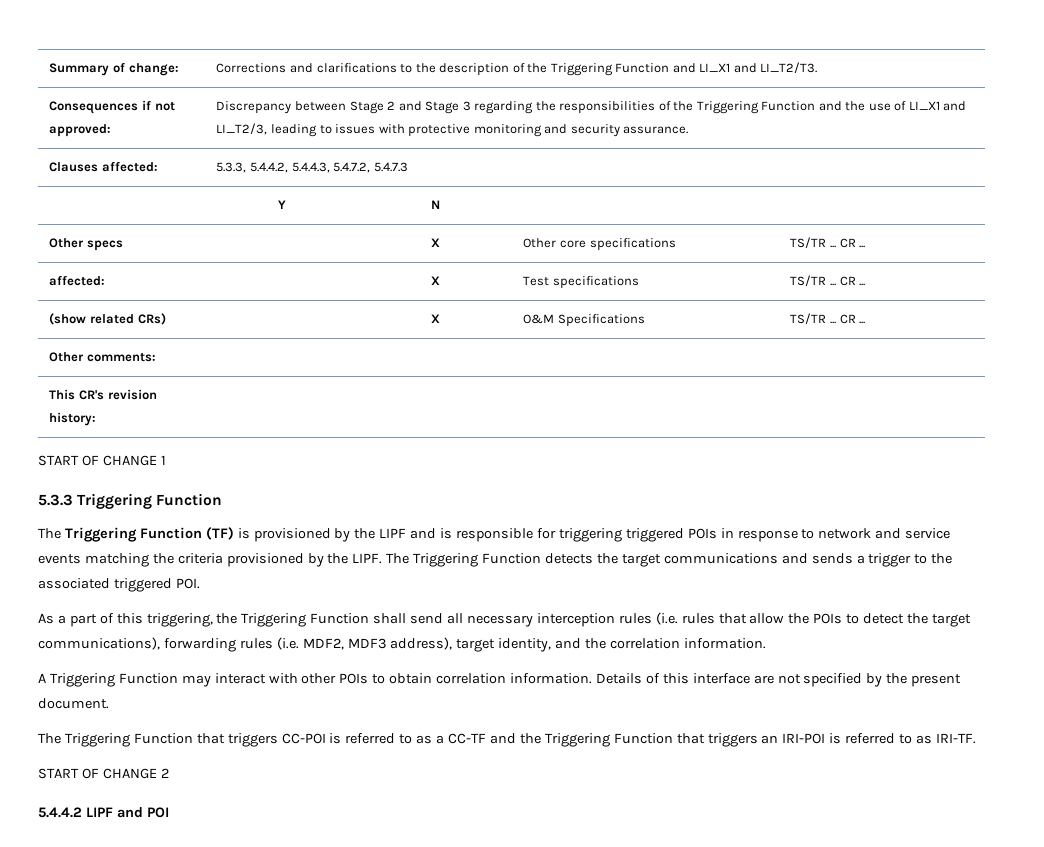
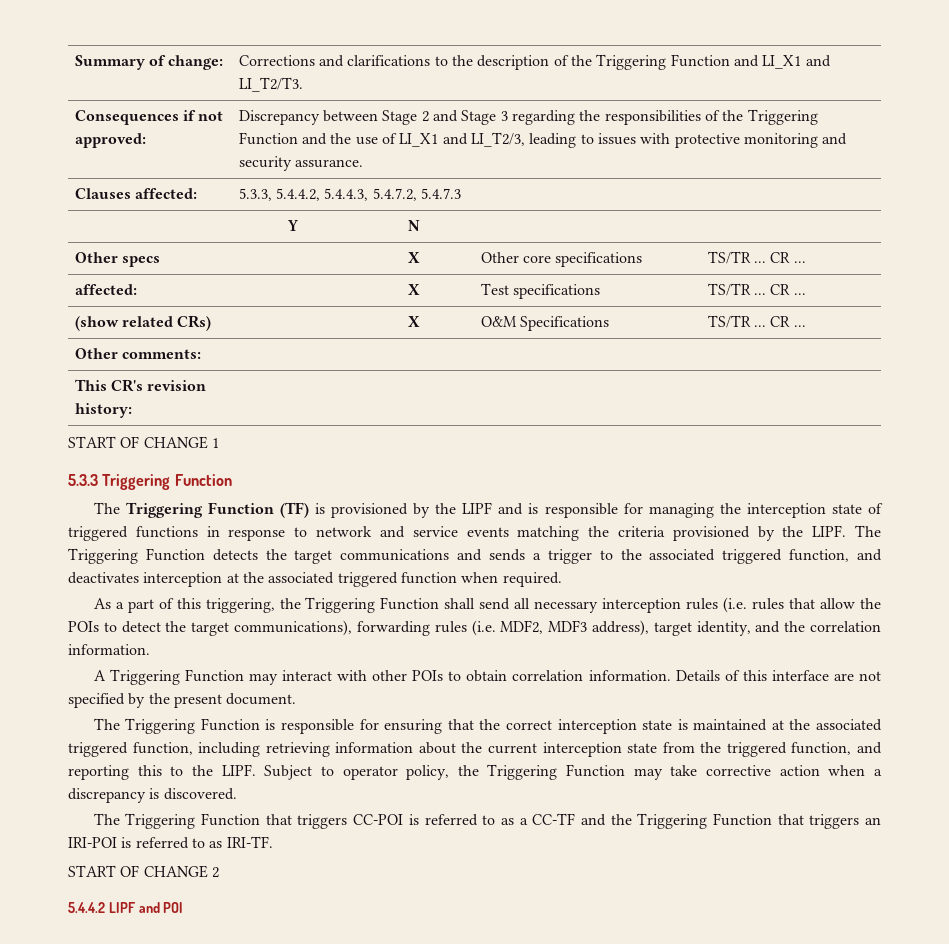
[558,528,717,542] triggering triggered POIs -> [648,503,884,518] [68,526,198,541] managing the interception state of triggered functions
[175,578,200,589] POI. -> [789,549,883,562] [68,572,562,587] function, and deactivates interception at the associated triggered function when required.
(109, 703) none -> [93,718,882,734] [68,742,882,757] [68,764,882,780] [68,788,237,803] // The Triggering Function is responsible for ensuring that the correct interception state is maintained at the associated triggered function, including retrieving information about the current interception state from the triggered function, and reporting this to the LIPF. Subject to operator policy, the Triggering Function may take corrective action when a discrepancy is discovered.

